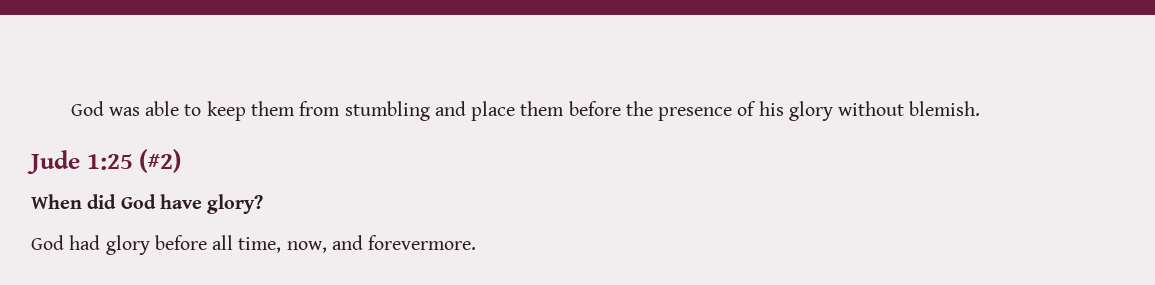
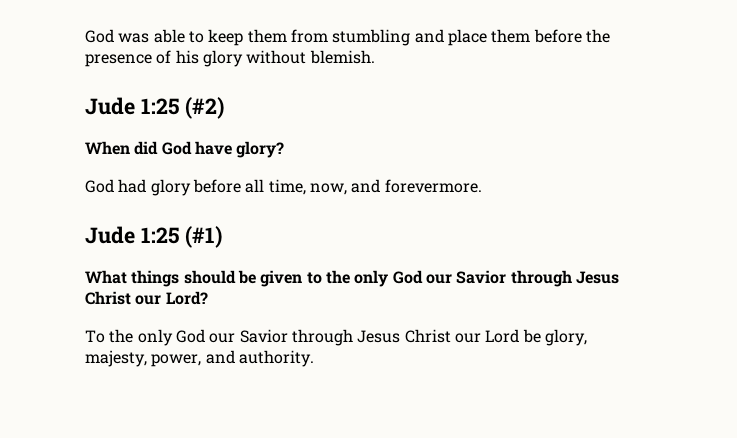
(477, 242) none -> [85,226,222,248] [85,270,619,287] [85,291,208,305] [85,329,587,346] [85,350,314,367] // Jude 1:25 (#1) // What things should be given to the only God our Savior through Jesus Christ our Lord? // To the only God our Savior through Jesus Christ our Lord be glory, majesty, power, and authority.

